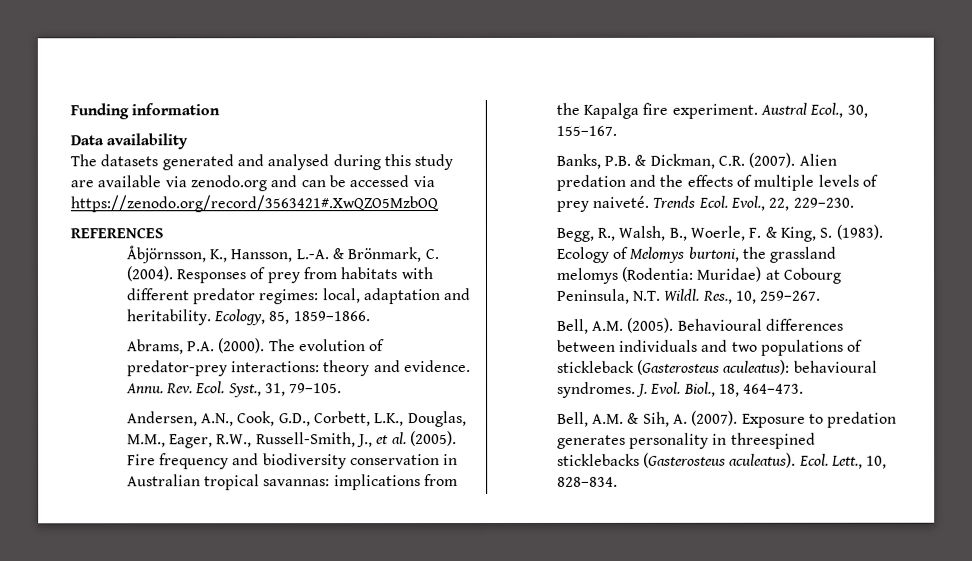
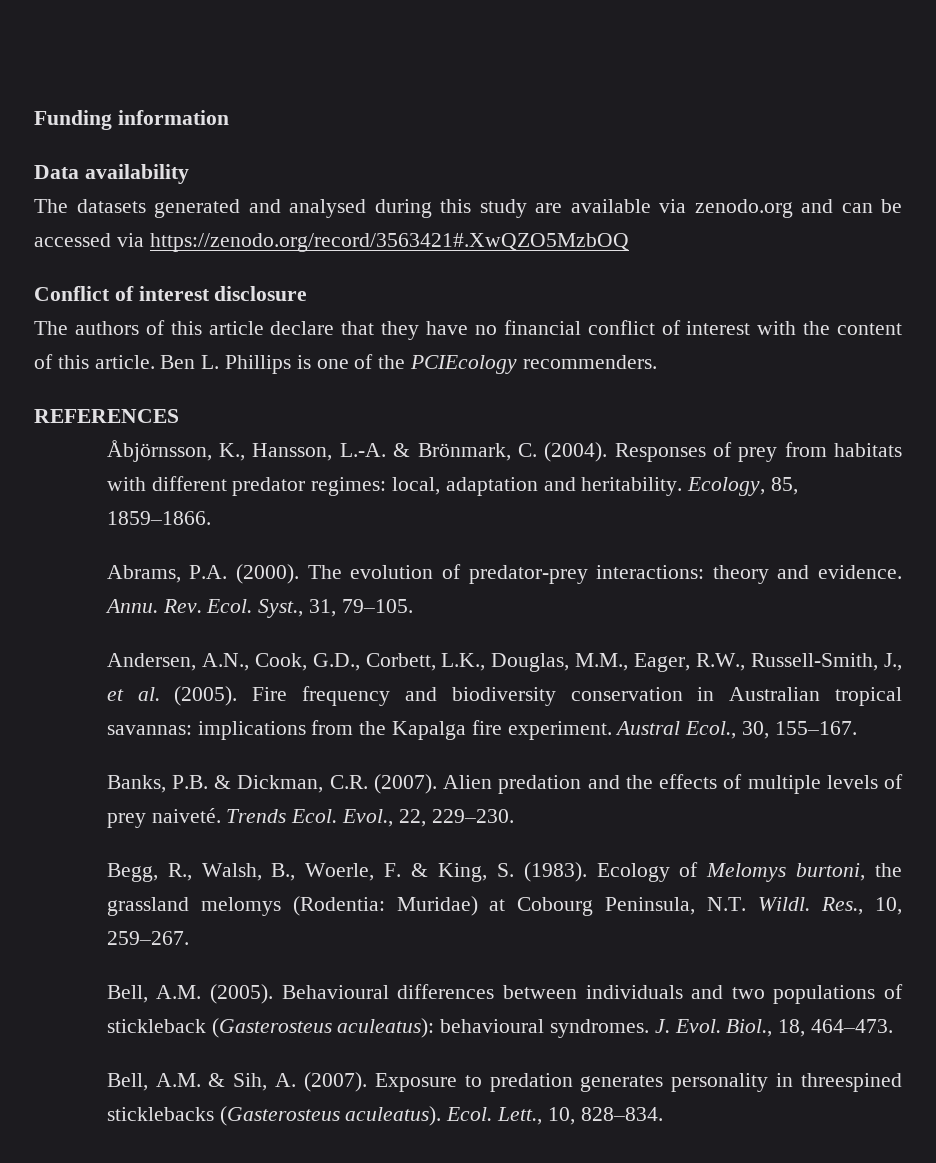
(439, 204) none -> [34,286,308,301] [34,320,902,340] [34,354,657,374] // Conflict of interest disclosure // The authors of this article declare that they have no financial conflict of interest with the content of this article. Ben L. Phillips is one of the PCIEcology recommenders.

